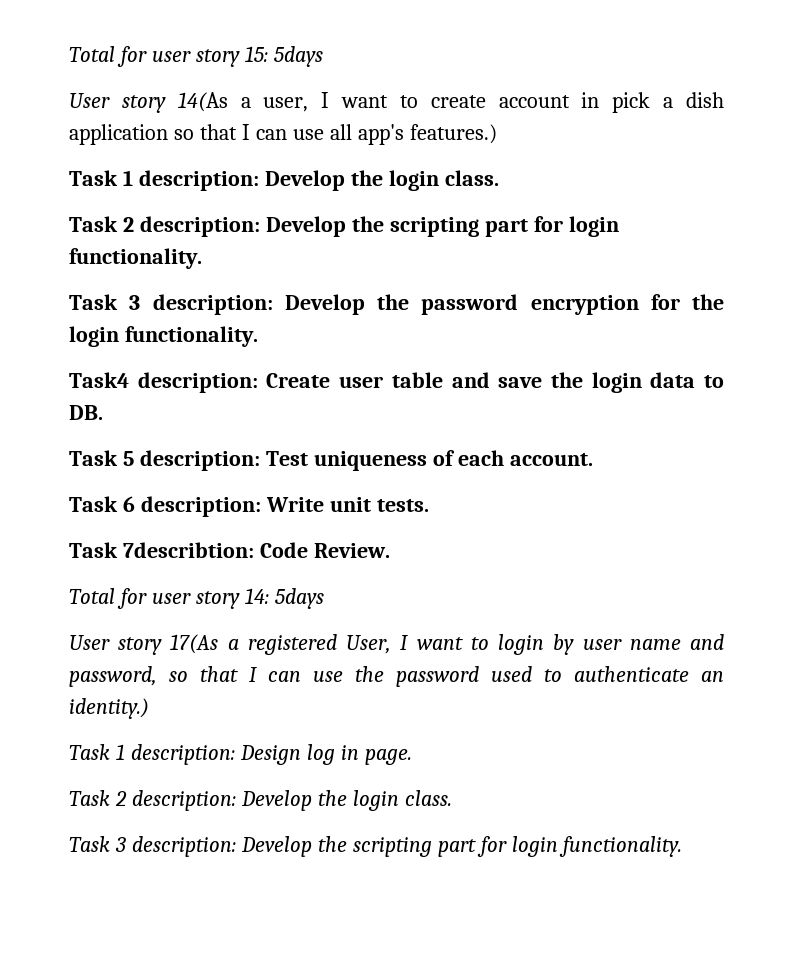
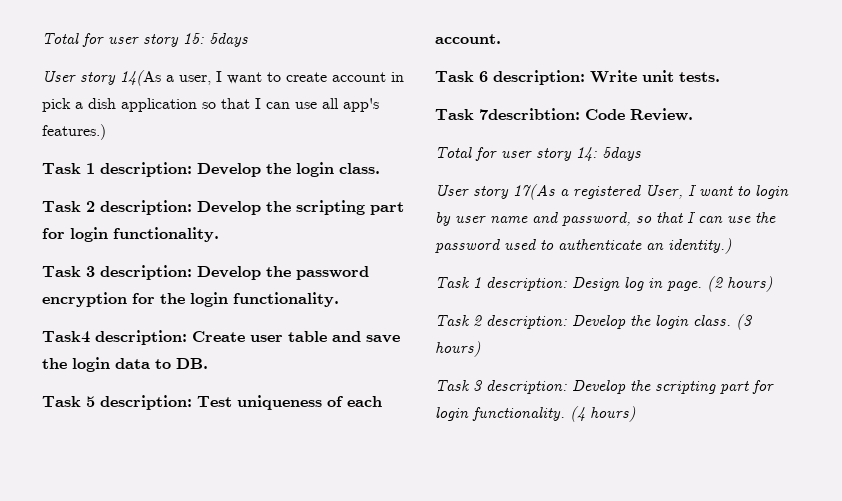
(412, 757) none -> [707,276,773,292] (2 hours)
(452, 798) none -> [736,314,752,330] [435,341,481,357] (3 hours)
(683, 846) none -> [570,406,636,422] (4 hours)

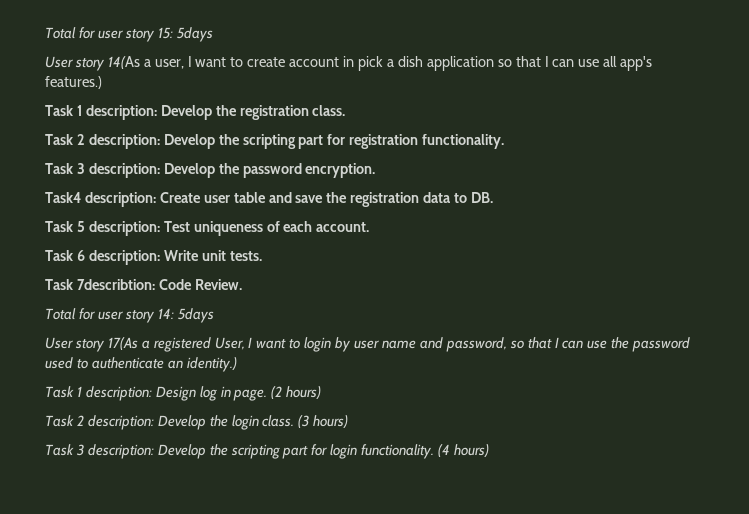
[296,162,334,177] login -> [239,105,309,120] registration
[70,227,108,242] login -> [349,134,419,149] registration
[42,292,339,307] encryption for the login functionality. -> [305,163,376,178] encryption.
[72,357,110,372] login -> [350,192,420,207] registration

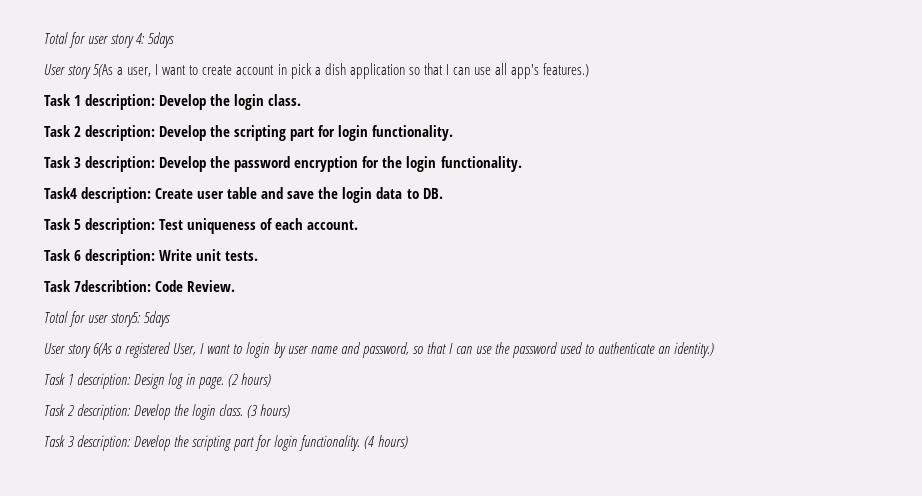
[45,27,213,42] [45,56,140,71] Total for user story 15: 5days // User story 14(As -> [44,32,175,48] [44,64,114,79] Total for user story 4: 5days // User story 5(As
[239,105,309,120] registration -> [234,94,265,110] login
[349,134,419,149] registration -> [338,125,369,141] login
[305,163,376,178] encryption. -> [294,156,522,172] encryption for the login functionality.
[350,192,420,207] registration -> [342,187,373,203] login
[124,308,214,323] [45,337,138,352] story 14: 5days // User story 17(As -> [111,311,171,327] [44,343,113,358] story5: 5days // User story 6(As

